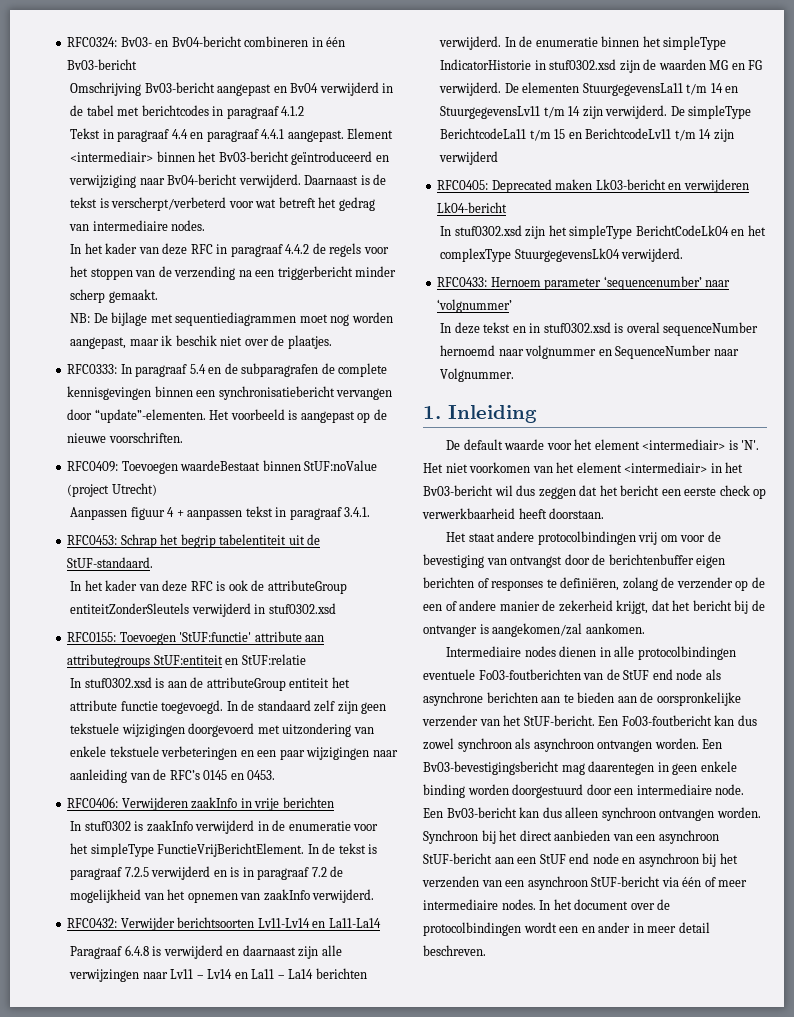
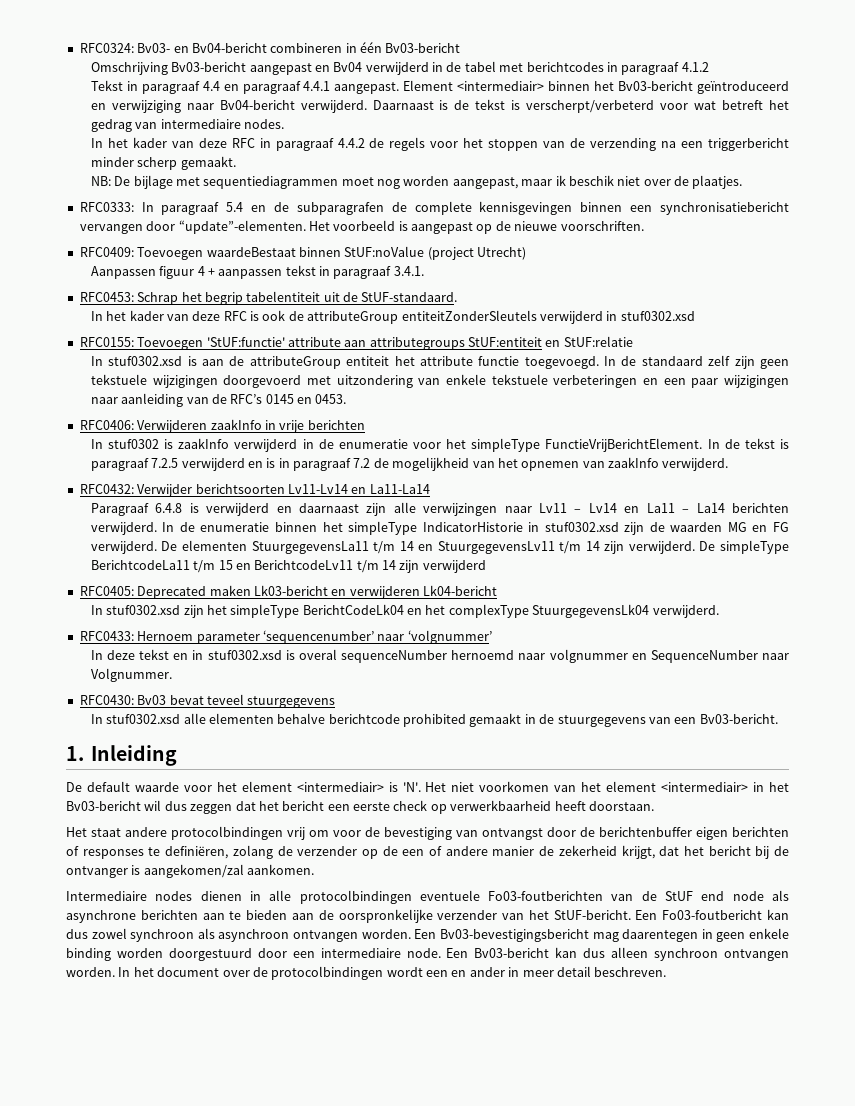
(515, 375) none -> [79,694,336,708] [90,713,778,727] // RFC0430: Bv03 bevat teveel stuurgegevens // In stuf0302.xsd alle elementen behalve berichtcode prohibited gemaakt in de stuurgegevens van een Bv03-bericht.
[423,830,719,844] [423,853,738,867] [422,876,748,890] [423,899,536,910] Synchroon bij het direct aanbieden van een asynchroon StUF-bericht aan een StUF end node en asynchroon bij het verzenden van een asynchroon StUF-bericht via één of meer intermediaire nodes. -> (115, 972) none

